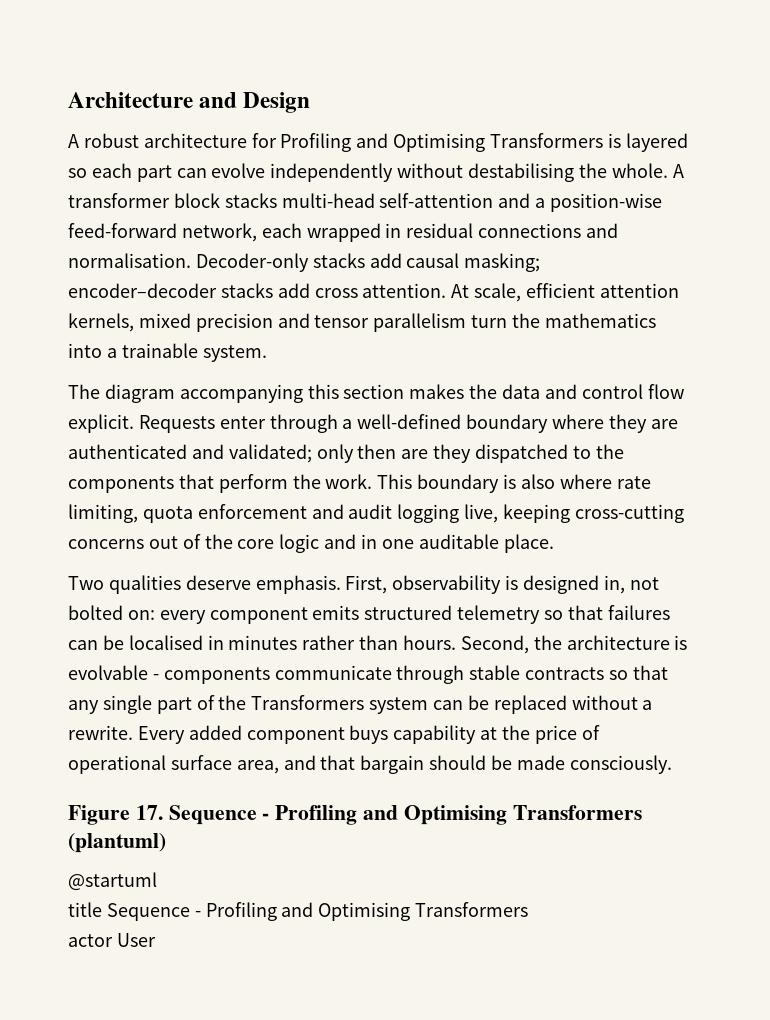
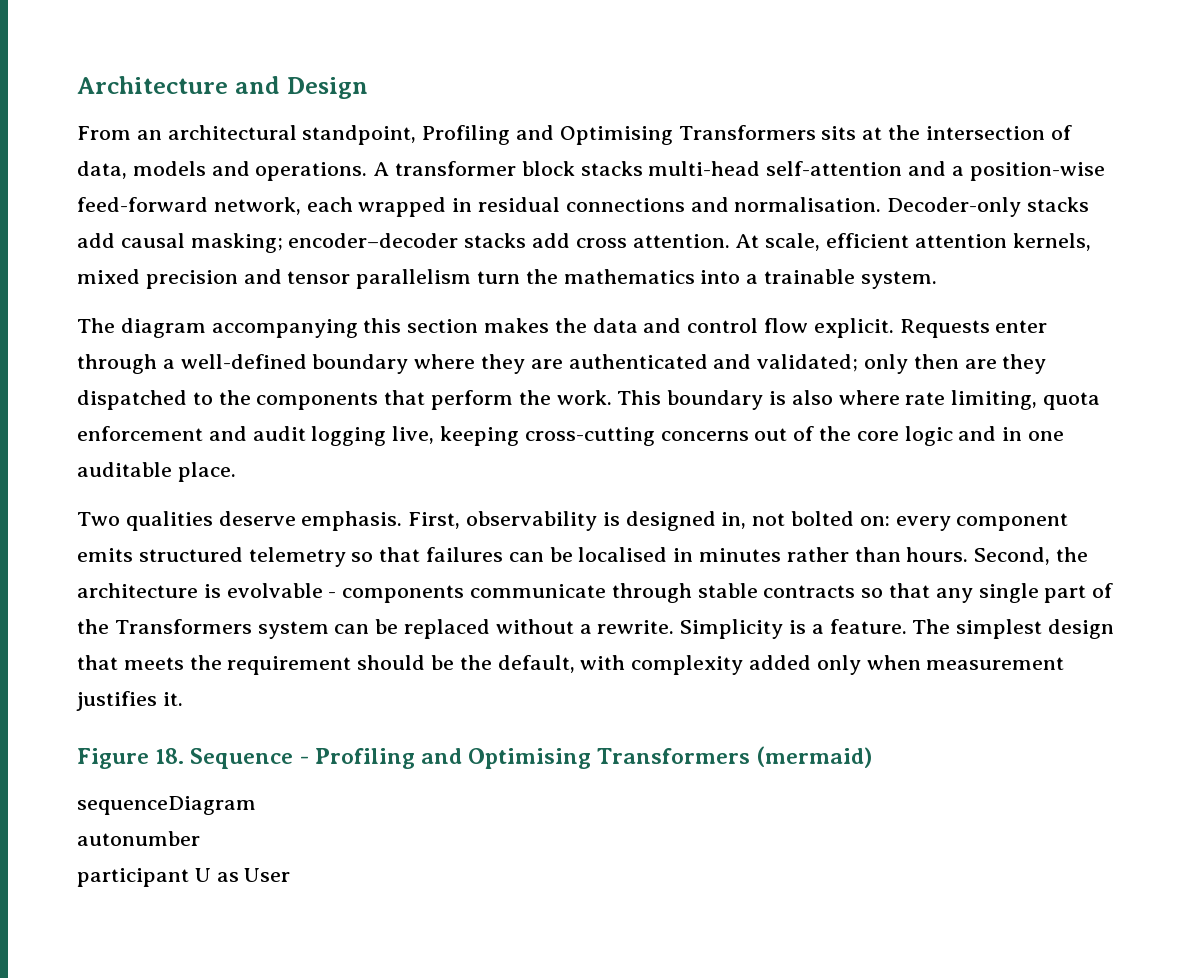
[68,133,688,152] [68,163,668,182] A robust architecture for Profiling and Optimising Transformers is layered so each part can evolve independently without destabilising the whole. -> [77,125,1072,145] [77,161,368,181] From an architectural standpoint, Profiling and Optimising Transformers sits at the intersection of data, models and operations.
[137,725,600,744] [68,755,672,774] Every added component buys capability at the price of operational surface area, and that bargain should be made consciously. -> [680,619,1115,639] [77,655,1065,675] [76,691,183,711] Simplicity is a feature. The simplest design that meets the requirement should be the default, with complexity added only when measurement justifies it.
[135,805,642,825] [68,833,166,853] [68,872,157,891] [68,902,529,921] [68,934,113,947] 17. Sequence - Profiling and Optimising Transformers (plantuml) // @startuml // title Sequence - Profiling and Optimising Transformers // actor -> [155,746,872,769] [77,796,256,815] [77,831,200,846] [77,868,239,887] 18. Sequence - Profiling and Optimising Transformers (mermaid) // sequenceDiagram // autonumber // participant U as

